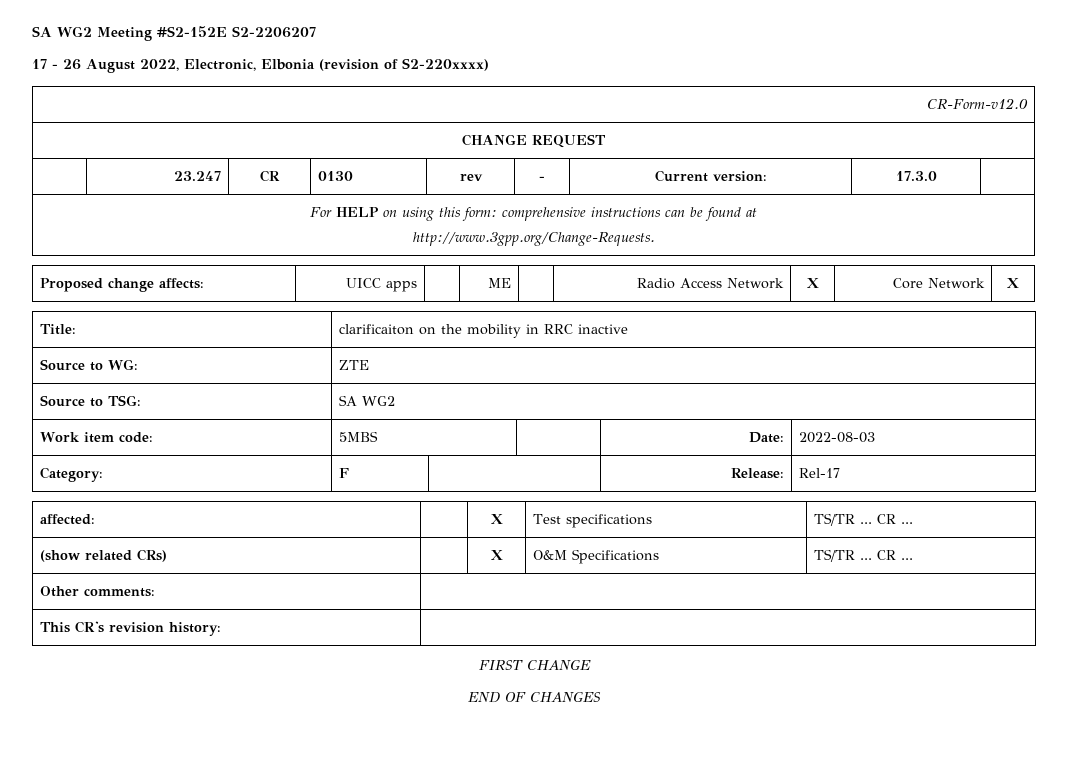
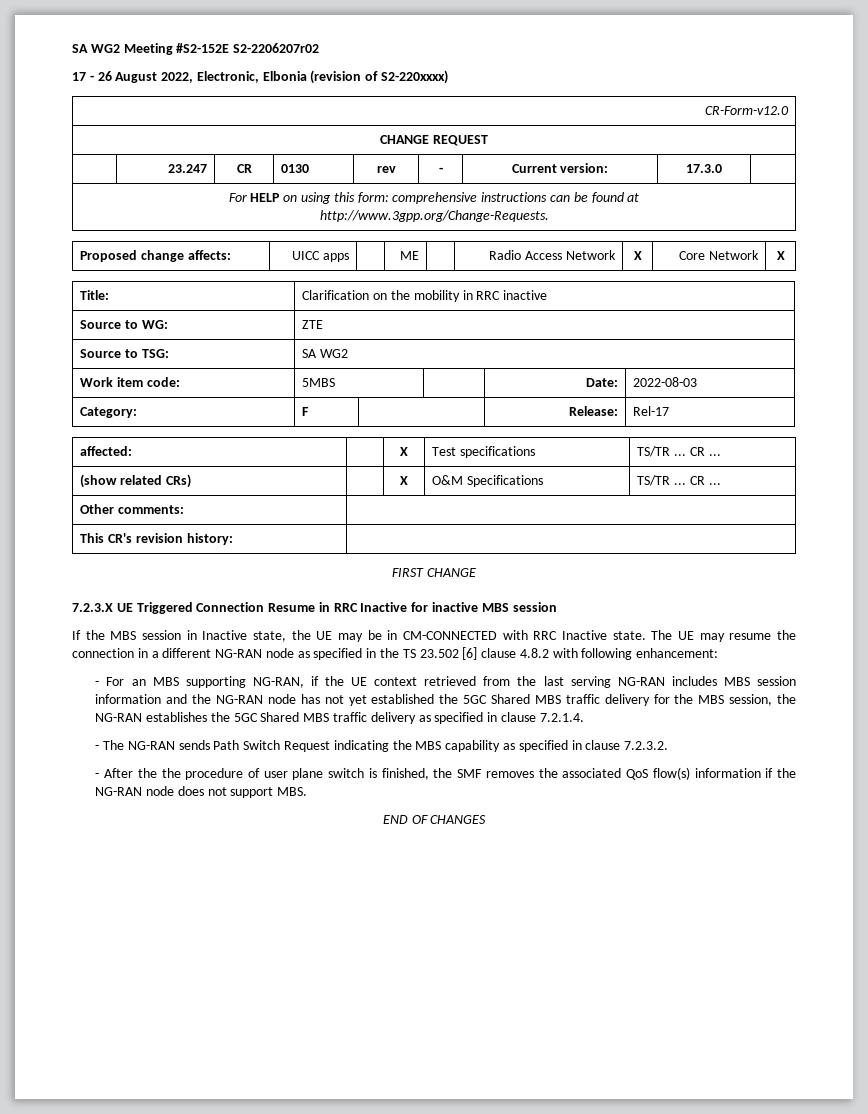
[232,26,316,38] S2-2206207 -> [233,43,320,53] S2-2206207r02
[339,324,415,335] clarificaiton -> [302,290,370,300] Clarification
(591, 665) none -> [72,602,557,614] [72,630,796,642] [72,647,719,660] [95,676,796,688] [95,694,797,706] [95,712,584,724] [95,740,669,752] [95,767,796,780] [95,786,308,798] // 7.2.3.X UE Triggered Connection Resume in RRC Inactive for inactive MBS session // If the MBS session in Inactive state, the UE may be in CM-CONNECTED with RRC Inactive state. The UE may resume the connection in a different NG-RAN node as specified in the TS 23.502 [6] clause 4.8.2 with following enhancement: // - For an MBS supporting NG-RAN, if the UE context retrieved from the last serving NG-RAN includes MBS session information and the NG-RAN node has not yet established the 5GC Shared MBS traffic delivery for the MBS session, the NG-RAN establishes the 5GC Shared MBS traffic delivery as specified in clause 7.2.1.4. // - The NG-RAN sends Path Switch Request indicating the MBS capability as specified in clause 7.2.3.2. // - After the the procedure of user plane switch is finished, the SMF removes the associated QoS flow(s) information if the NG-RAN node does not support MBS.

